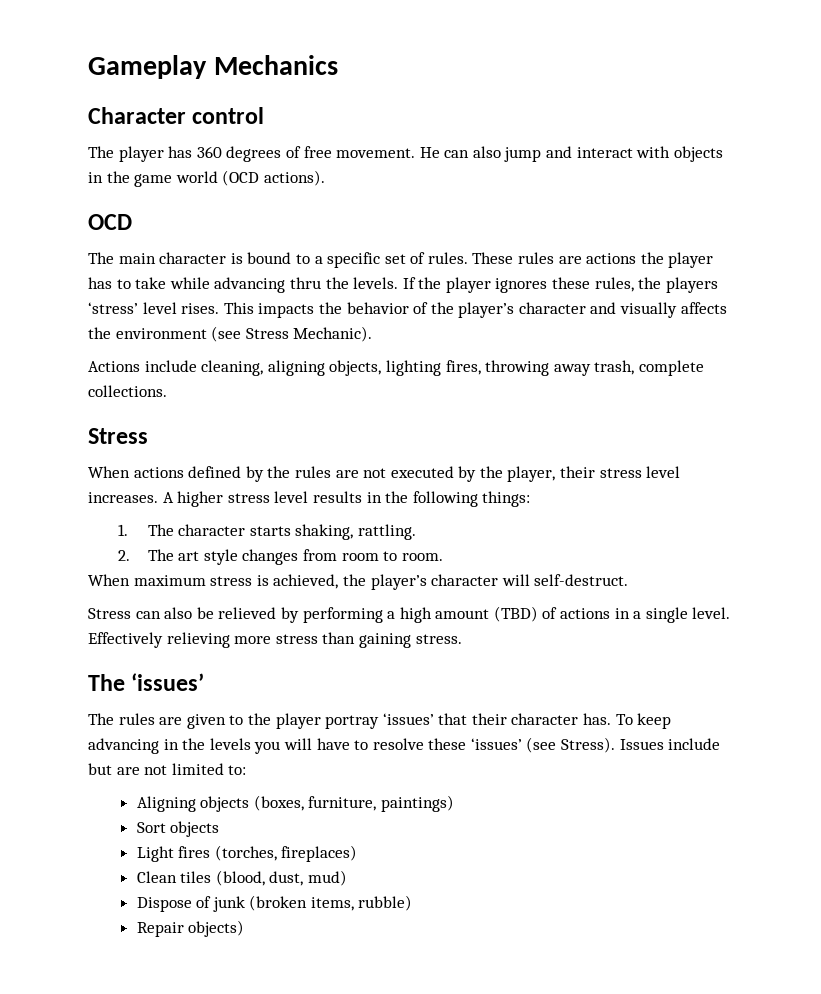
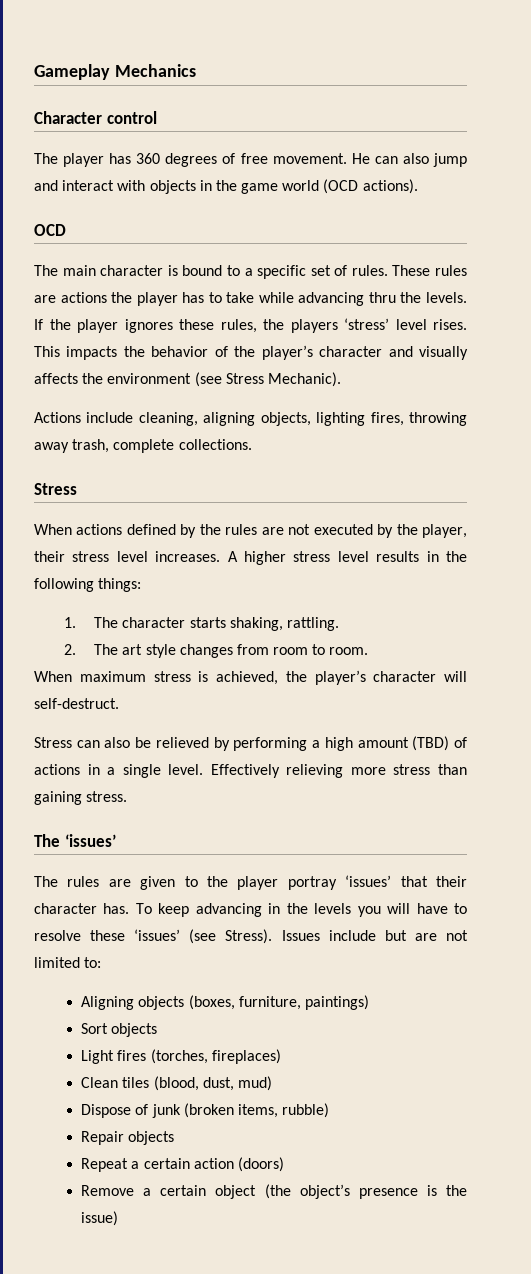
[188,920,245,937] objects) -> [128,1131,175,1145] [81,1157,284,1172] [81,1184,467,1199] [81,1211,119,1226] objects // Repeat a certain action (doors) // Remove a certain object (the object’s presence is the issue)

